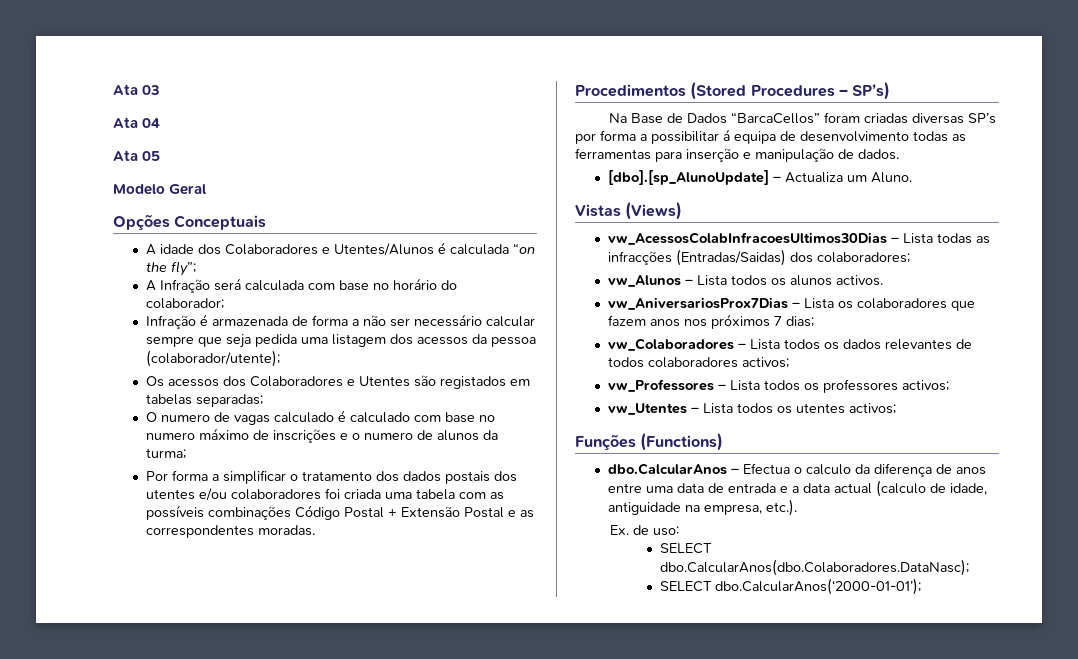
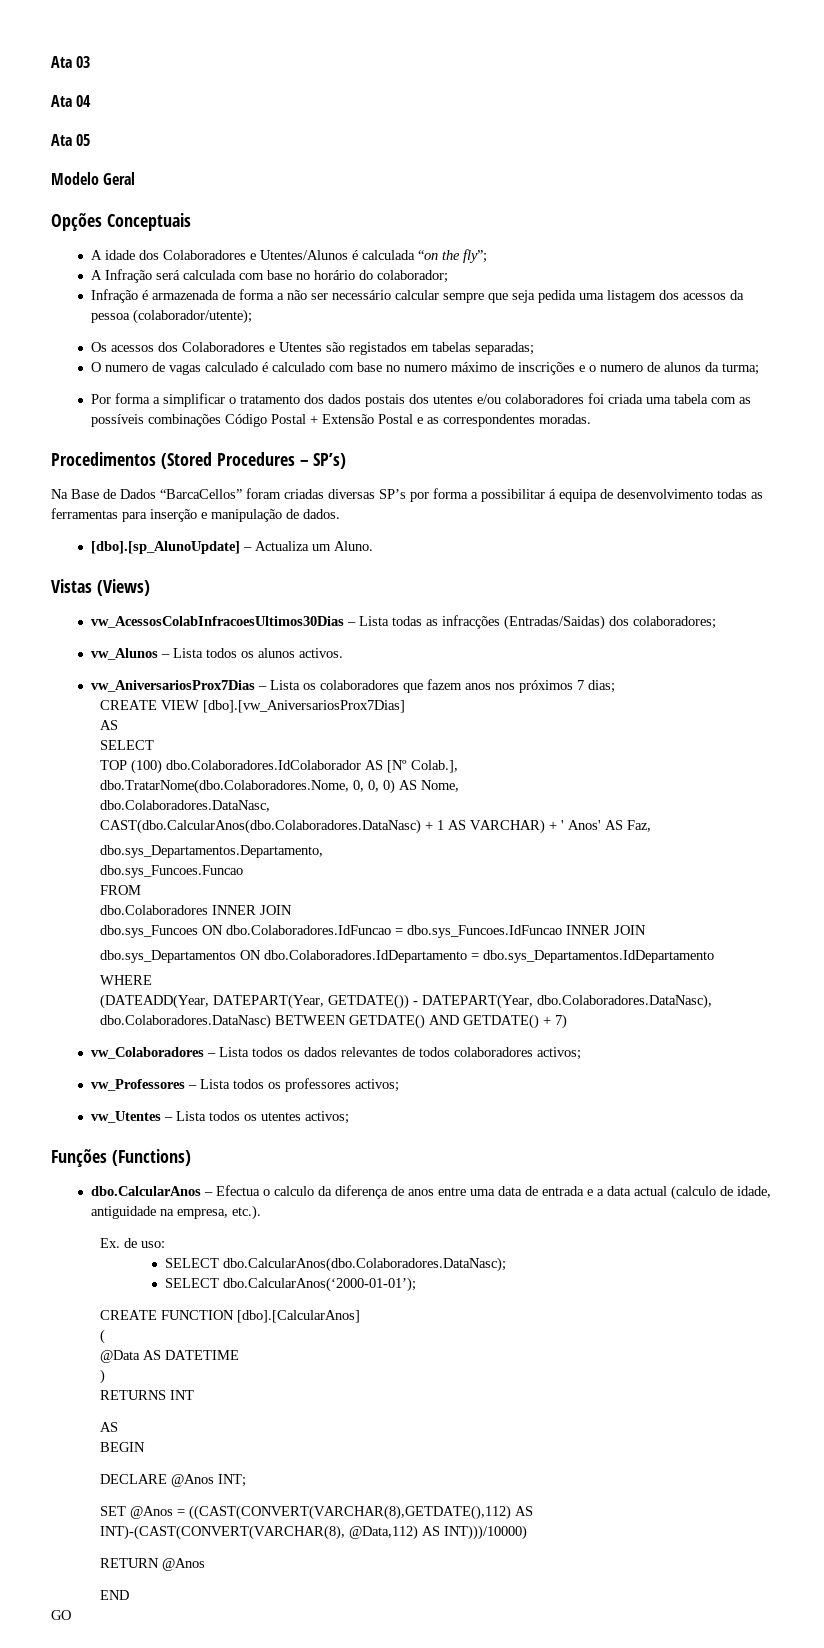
(815, 321) none -> [100,700,406,713] [100,720,119,730] [100,740,155,750] [100,759,459,774] [100,779,460,794] [100,800,271,812] [100,819,652,834] [100,845,324,858] [100,865,244,878] [100,885,142,895] [100,905,293,915] [100,925,647,938] [100,950,715,963] [100,975,153,985] [100,994,713,1009] [100,1014,568,1029] // CREATE VIEW [dbo].[vw_AniversariosProx7Dias] // AS // SELECT // TOP (100) dbo.Colaboradores.IdColaborador AS [Nº Colab.], // dbo.TratarNome(dbo.Colaboradores.Nome, 0, 0, 0) AS Nome, // dbo.Colaboradores.DataNasc, // CAST(dbo.CalcularAnos(dbo.Colaboradores.DataNasc) + 1 AS VARCHAR) + ' Anos' AS Faz, // dbo.sys_Departamentos.Departamento, // dbo.sys_Funcoes.Funcao // FROM // dbo.Colaboradores INNER JOIN // dbo.sys_Funcoes ON dbo.Colaboradores.IdFuncao = dbo.sys_Funcoes.IdFuncao INNER JOIN // dbo.sys_Departamentos ON dbo.Colaboradores.IdDepartamento = dbo.sys_Departamentos.IdDepartamento // WHERE // (DATEADD(Year, DATEPART(Year, GETDATE()) - DATEPART(Year, dbo.Colaboradores.DataNasc), dbo.Colaboradores.DataNasc) BETWEEN GETDATE() AND GETDATE() + 7)
(922, 586) none -> [100,1310,361,1323] [100,1329,106,1344] [100,1350,240,1363] [100,1369,106,1384] [100,1390,195,1400] [100,1422,119,1432] [100,1442,146,1452] [100,1474,247,1487] [100,1505,534,1520] [100,1525,528,1540] [100,1558,206,1571] [100,1590,130,1600] [51,1610,71,1620] // CREATE FUNCTION [dbo].[CalcularAnos] // ( // @Data AS DATETIME // ) // RETURNS INT // AS // BEGIN // DECLARE @Anos INT; // SET @Anos = ((CAST(CONVERT(VARCHAR(8),GETDATE(),112) AS INT)-(CAST(CONVERT(VARCHAR(8), @Data,112) AS INT)))/10000) // RETURN @Anos // END // GO

